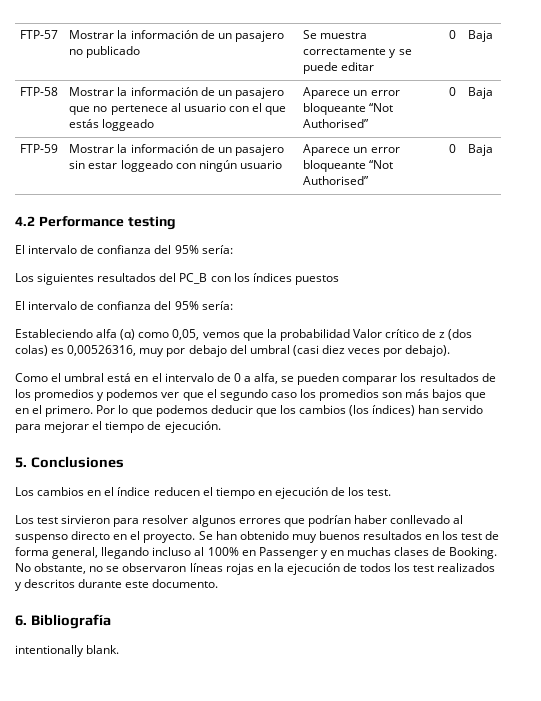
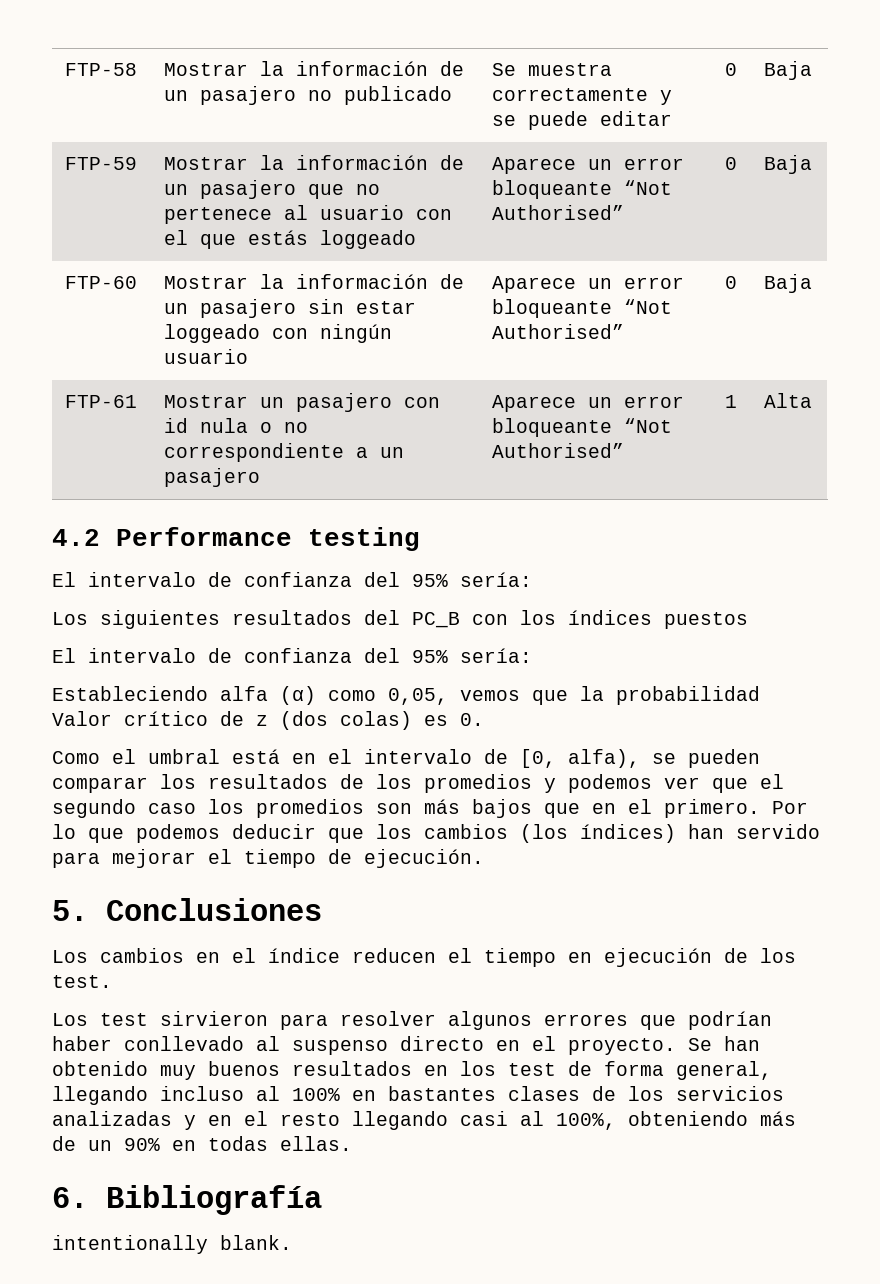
[20,30,59,39] FTP-57 -> [65,63,138,76] FTP-58
[20,87,59,96] FTP-58 -> [65,157,138,170] FTP-59
[20,144,59,153] FTP-59 -> [65,276,138,289] FTP-60
(494, 150) none -> [65,395,138,408] [164,393,441,412] [164,418,309,433] [164,443,405,462] [164,468,261,487] [492,395,685,412] [492,418,673,437] [492,443,625,458] [725,395,738,408] [764,393,813,408] // FTP-61 | Mostrar un pasajero con id nula o no correspondiente a un pasajero | Aparece un error bloqueante “Not Authorised” | 1 | Alta
[67,345,451,357] 0,00526316, muy por debajo del umbral (casi diez veces por debajo). -> [460,713,484,726] 0.
[233,373,279,384] 0 a alfa, -> [520,749,640,768] [0, alfa),
[258,547,498,559] [15,563,496,575] [15,579,219,591] Passenger y en muchas clases de Booking. No obstante, no se observaron líneas rojas en la ejecución de todos los test realizados y descritos durante este documento. -> [388,1086,784,1101] [52,1111,796,1130] [52,1136,352,1151] bastantes clases de los servicios analizadas y en el resto llegando casi al 100%, obteniendo más de un 90% en todas ellas.

